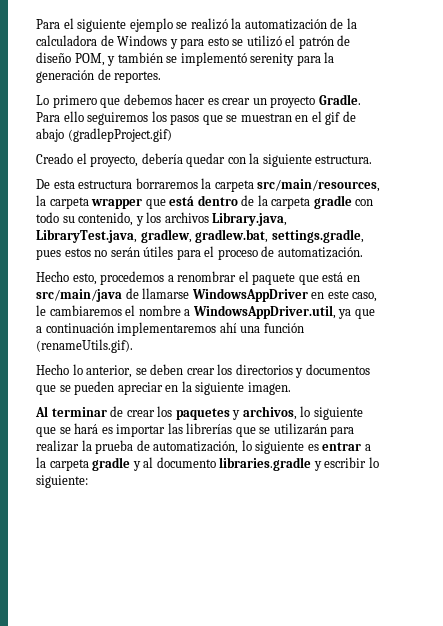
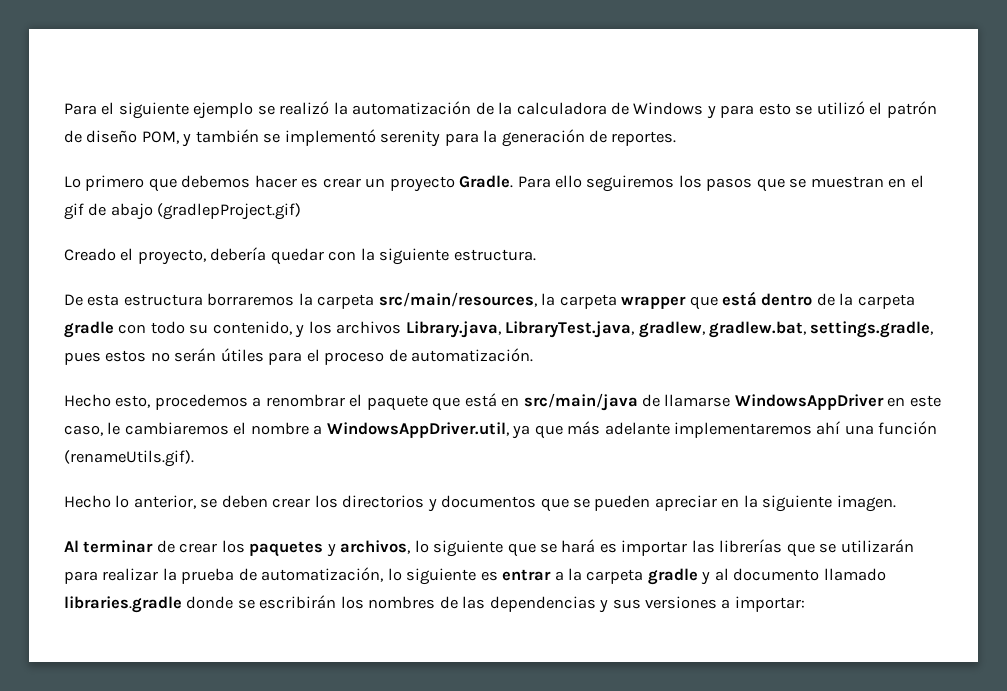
[36,323,114,333] a continuación -> [567,421,670,435] más adelante
[219,457,379,471] [36,475,88,488] libraries.gradle y escribir lo siguiente: -> [823,568,886,581] [64,595,805,613] llamado libraries.gradle donde se escribirán los nombres de las dependencias y sus versiones a importar:

